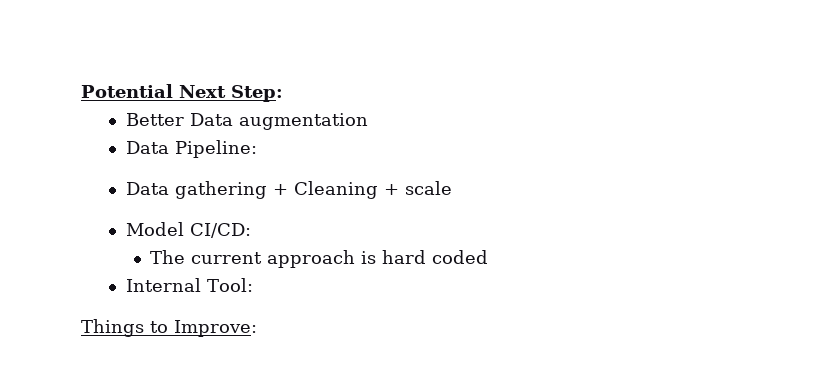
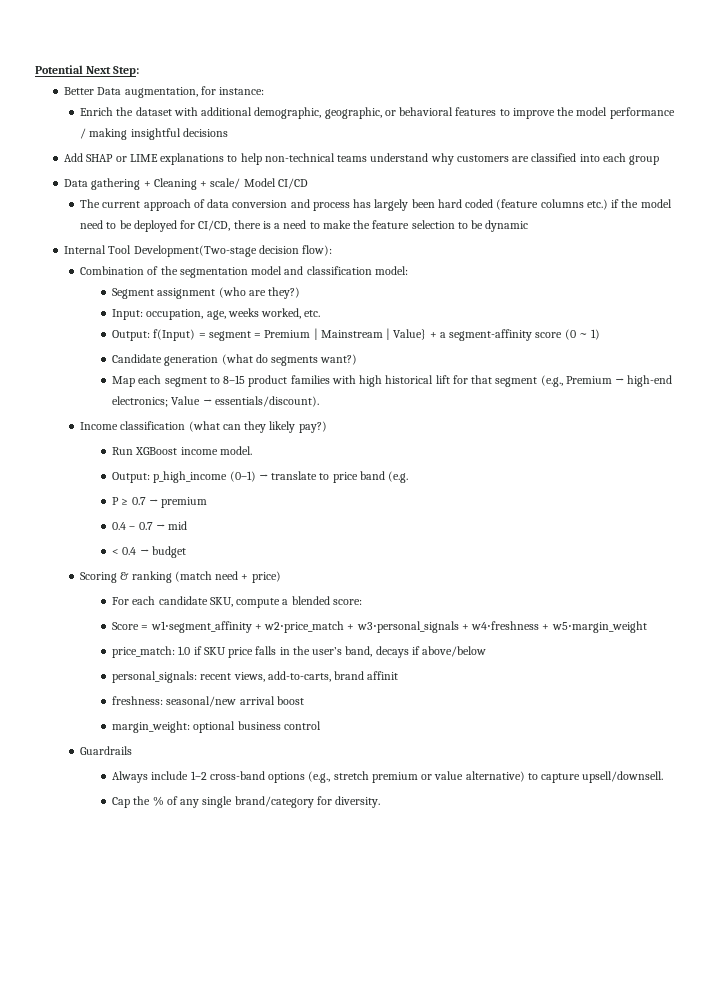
[238,113,368,130] [125,140,257,158] augmentation // Data Pipeline: -> [124,86,265,98] [80,107,675,119] [80,128,228,140] [64,153,660,165] augmentation, for instance: // Enrich the dataset with additional demographic, geographic, or behavioral features to improve the model performance / making insightful decisions // Add SHAP or LIME explanations to help non-technical teams understand why customers are classified into each group
[404,181,452,195] [125,222,251,238] scale // Model CI/CD: -> [210,178,308,189] scale/ Model CI/CD
[361,250,489,264] [125,278,253,292] [81,319,257,337] is hard coded // Internal Tool: // Things to Improve: -> [193,199,672,211] [80,220,529,232] [64,245,333,257] [80,266,408,278] [112,287,301,299] [112,308,321,320] [112,328,601,341] [112,354,358,366] [112,375,673,387] [112,396,319,407] [80,421,327,433] [112,446,252,455] [112,471,409,483] [112,497,208,508] [112,521,188,530] [112,546,186,558] [80,571,281,583] [112,596,362,608] [112,621,647,633] [112,646,487,658] [112,671,399,683] [112,696,304,707] [112,721,321,733] [80,746,133,755] [112,771,664,783] [112,796,381,808] of data conversion and process has largely been hard coded (feature columns etc.) if the model need to be deployed for CI/CD, there is a need to make the feature selection to be dynamic // Internal Tool Development(Two-stage decision flow): // Combination of the segmentation model and classification model: // Segment assignment (who are they?) // Input: occupation, age, weeks worked, etc. // Output: f(Input) = segment = Premium | Mainstream | Value} + a segment-affinity score (0 ~ 1) // Candidate generation (what do segments want?) // Map each segment to 8–15 product families with high historical lift for that segment (e.g., Premium → high-end electronics; Value → essentials/discount). // Income classification (what can they likely pay?) // Run XGBoost income model. // Output: p_high_income (0–1) → translate to price band (e.g. // P ≥ 0.7 → premium // 0.4 – 0.7 → mid // < 0.4 → budget // Scoring & ranking (match need + price) // For each candidate SKU, compute a blended score: // Score = w1⋅segment_affinity + w2⋅price_match + w3⋅personal_signals + w4⋅freshness + w5⋅margin_weight // price_match: 1.0 if SKU price falls in the user’s band, decays if above/below // personal_signals: recent views, add-to-carts, brand affinit // freshness: seasonal/new arrival boost // margin_weight: optional business control // Guardrails // Always include 1–2 cross-band options (e.g., stretch premium or value alternative) to capture upsell/downsell. // Cap the % of any single brand/category for diversity.

